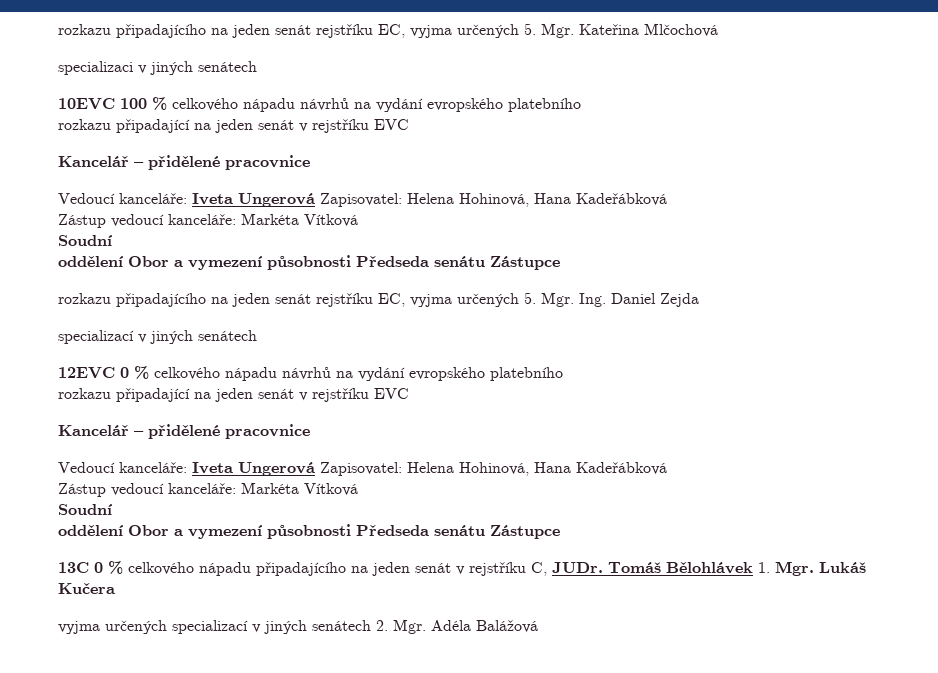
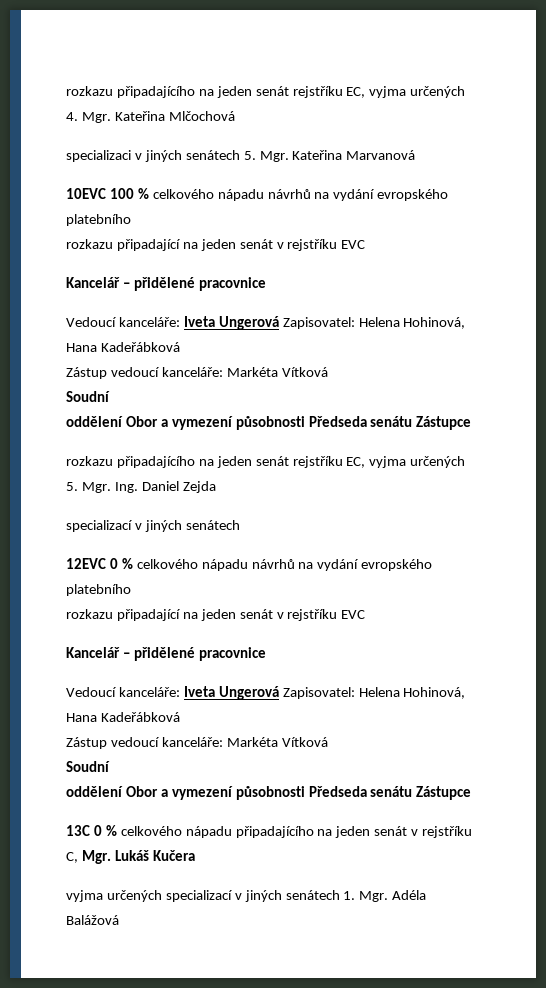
[58,23,536,38] rozkazu připadajícího na jeden senát rejstříku EC, vyjma určených 5. -> [66,86,466,98] [66,112,78,121] rozkazu připadajícího na jeden senát rejstříku EC, vyjma určených 4.
(257, 66) none -> [243,150,416,162] 5. Mgr. Kateřina Marvanová
[552,562,770,574] JUDr. Tomáš Bělohlávek 1. -> (78, 857) none
[376,620,388,631] 2. -> [343,891,356,900] 1.

